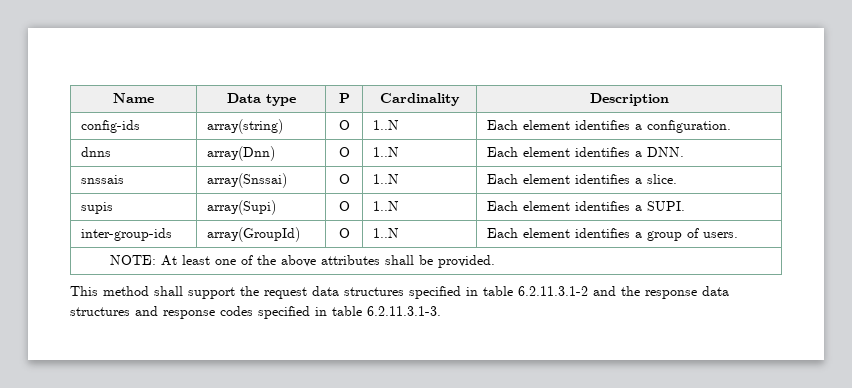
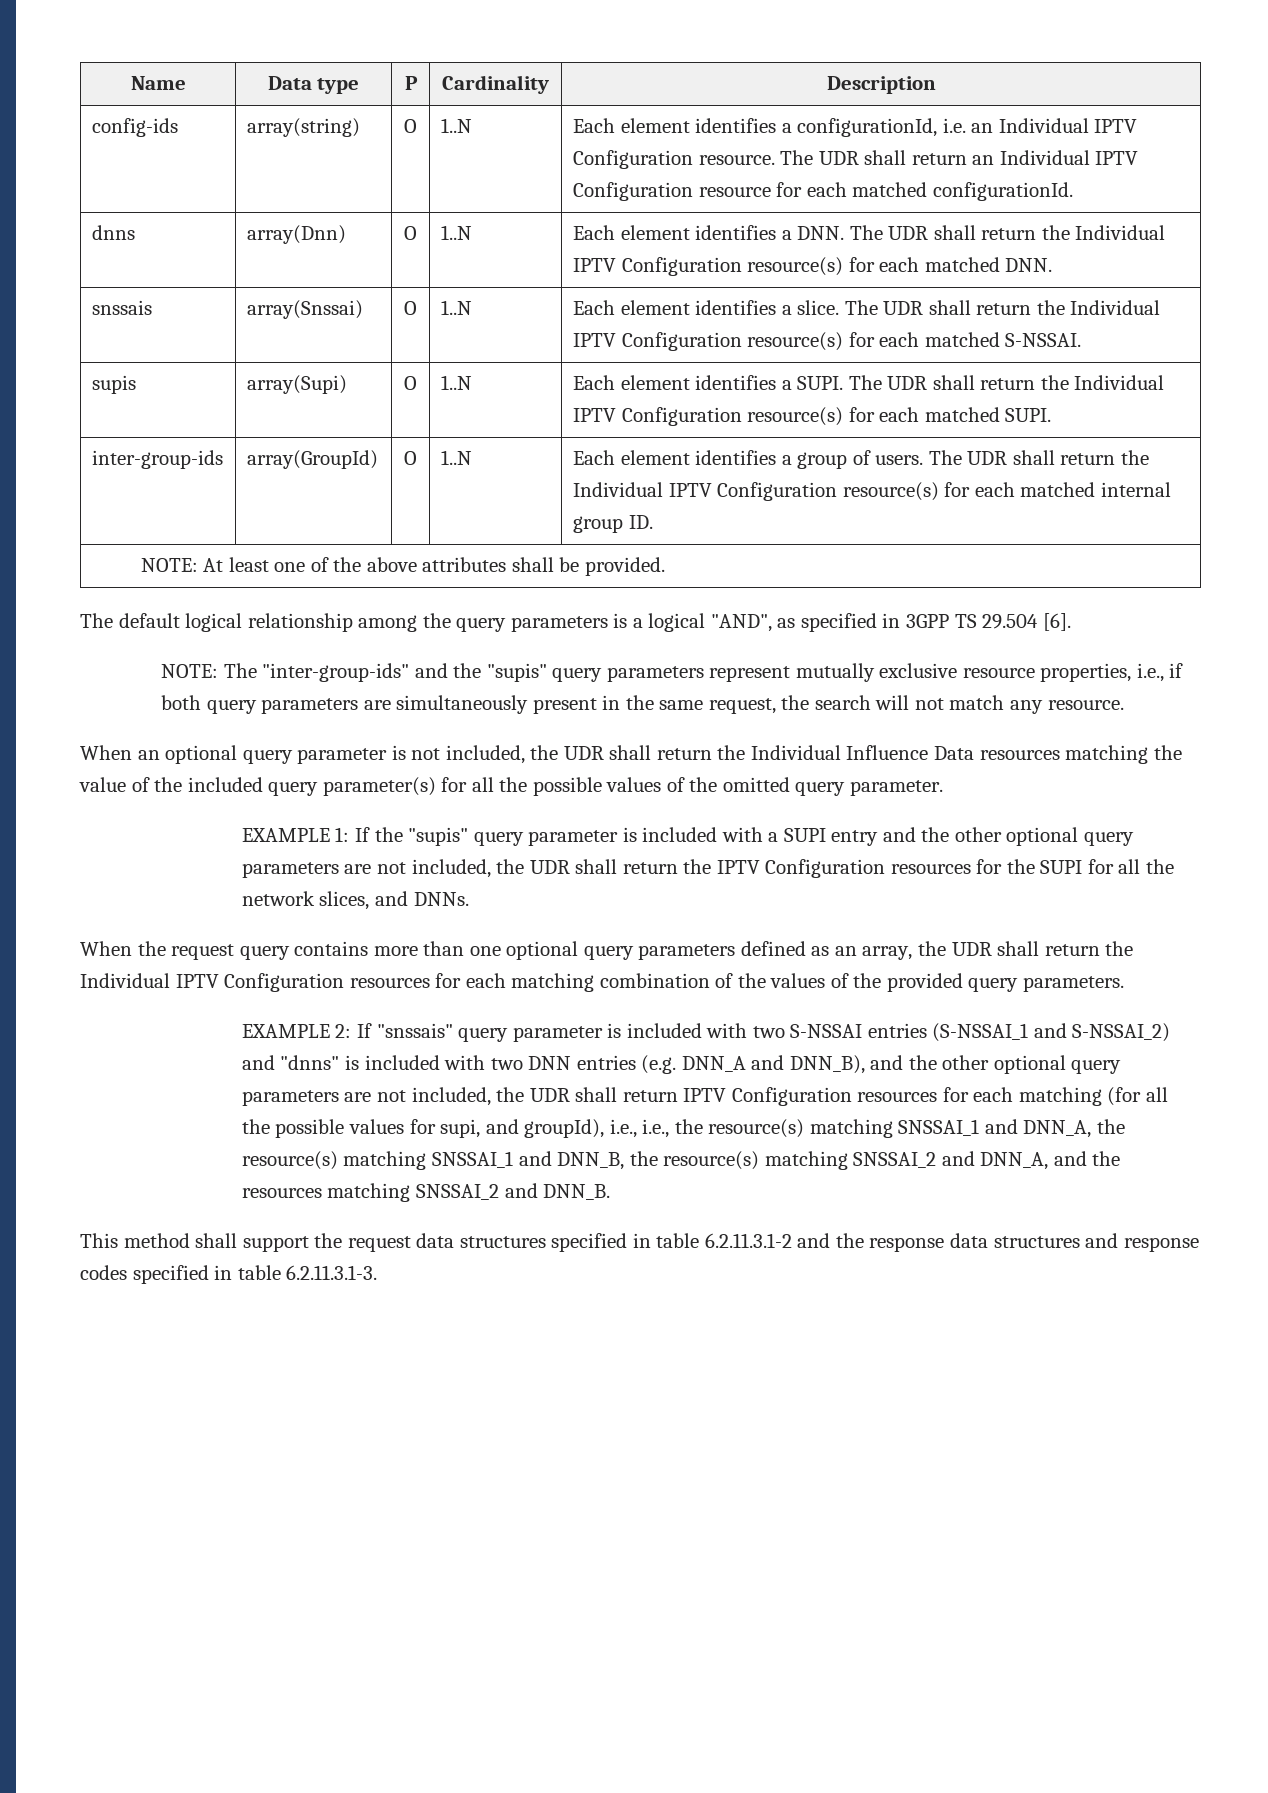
[646,120,731,133] configuration. -> [797,118,1138,137] [572,150,1139,169] [572,182,1073,201] configurationId, i.e. an Individual IPTV Configuration resource. The UDR shall return an Individual IPTV Configuration resource for each matched configurationId.
(684, 152) none -> [849,225,1166,240] [572,257,1053,276] The UDR shall return the Individual IPTV Configuration resource(s) for each matched DNN.
(677, 179) none -> [844,300,1161,315] [572,332,1082,351] The UDR shall return the Individual IPTV Configuration resource(s) for each matched S-NSSAI.
(685, 206) none -> [848,375,1165,390] [572,407,1052,426] The UDR shall return the Individual IPTV Configuration resource(s) for each matched SUPI.
(738, 235) none -> [928,450,1149,465] [572,482,1171,501] [572,515,653,533] The UDR shall return the Individual IPTV Configuration resource(s) for each matched internal group ID.
(495, 261) none -> [80,613,1071,632] [160,663,1184,682] [160,695,1124,714] [80,745,1182,764] [79,777,944,796] [241,827,1135,846] [241,859,1175,878] [241,891,469,910] [80,941,1134,960] [80,973,1125,992] [241,1023,1171,1042] [241,1055,1122,1074] [241,1087,1168,1106] [241,1119,1125,1138] [241,1151,1121,1170] [241,1183,611,1202] // The default logical relationship among the query parameters is a logical "AND", as specified in 3GPP TS 29.504 [6]. // NOTE: The "inter-group-ids" and the "supis" query parameters represent mutually exclusive resource properties, i.e., if both query parameters are simultaneously present in the same request, the search will not match any resource. // When an optional query parameter is not included, the UDR shall return the Individual Influence Data resources matching the value of the included query parameter(s) for all the possible values of the omitted query parameter. // EXAMPLE 1: If the "supis" query parameter is included with a SUPI entry and the other optional query parameters are not included, the UDR shall return the IPTV Configuration resources for the SUPI for all the network slices, and DNNs. // When the request query contains more than one optional query parameters defined as an array, the UDR shall return the Individual IPTV Configuration resources for each matching combination of the values of the provided query parameters. // EXAMPLE 2: If "snssais" query parameter is included with two S-NSSAI entries (S-NSSAI_1 and S-NSSAI_2) and "dnns" is included with two DNN entries (e.g. DNN_A and DNN_B), and the other optional query parameters are not included, the UDR shall return IPTV Configuration resources for each matching (for all the possible values for supi, and groupId), i.e., i.e., the resource(s) matching SNSSAI_1 and DNN_A, the resource(s) matching SNSSAI_1 and DNN_B, the resource(s) matching SNSSAI_2 and DNN_A, and the resources matching SNSSAI_2 and DNN_B.

